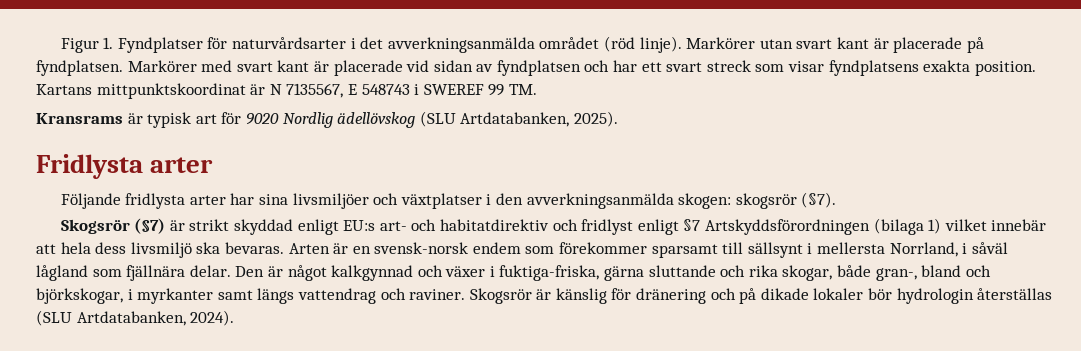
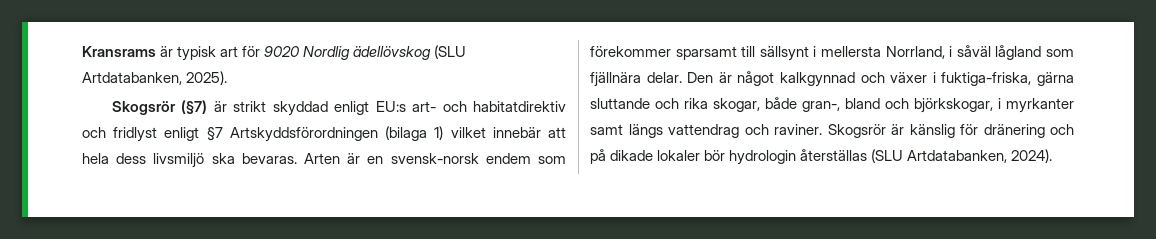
[60,36,984,53] [36,60,1036,76] [36,83,537,99] Figur 1. Fyndplatser för naturvårdsarter i det avverkningsanmälda området (röd linje). Markörer utan svart kant är placerade på fyndplatsen. Markörer med svart kant är placerade vid sidan av fyndplatsen och har ett svart streck som visar fyndplatsens exakta position. Kartans mittpunktskoordinat är N 7135567, E 548743 i SWEREF 99 TM. // -> (82, 51) none
[36,154,214,179] [60,192,837,209] // Fridlysta arter // Följande fridlysta arter har sina livsmiljöer och växtplatser i den avverkningsanmälda skogen: skogsrör (§7). -> (228, 78) none

